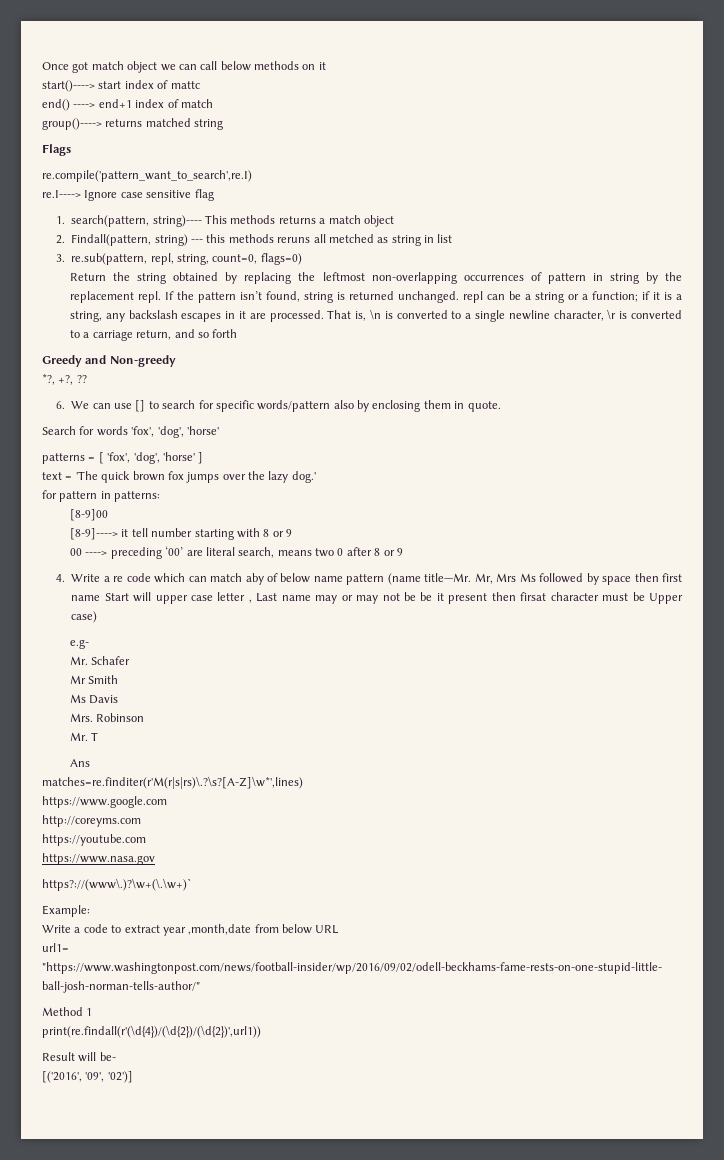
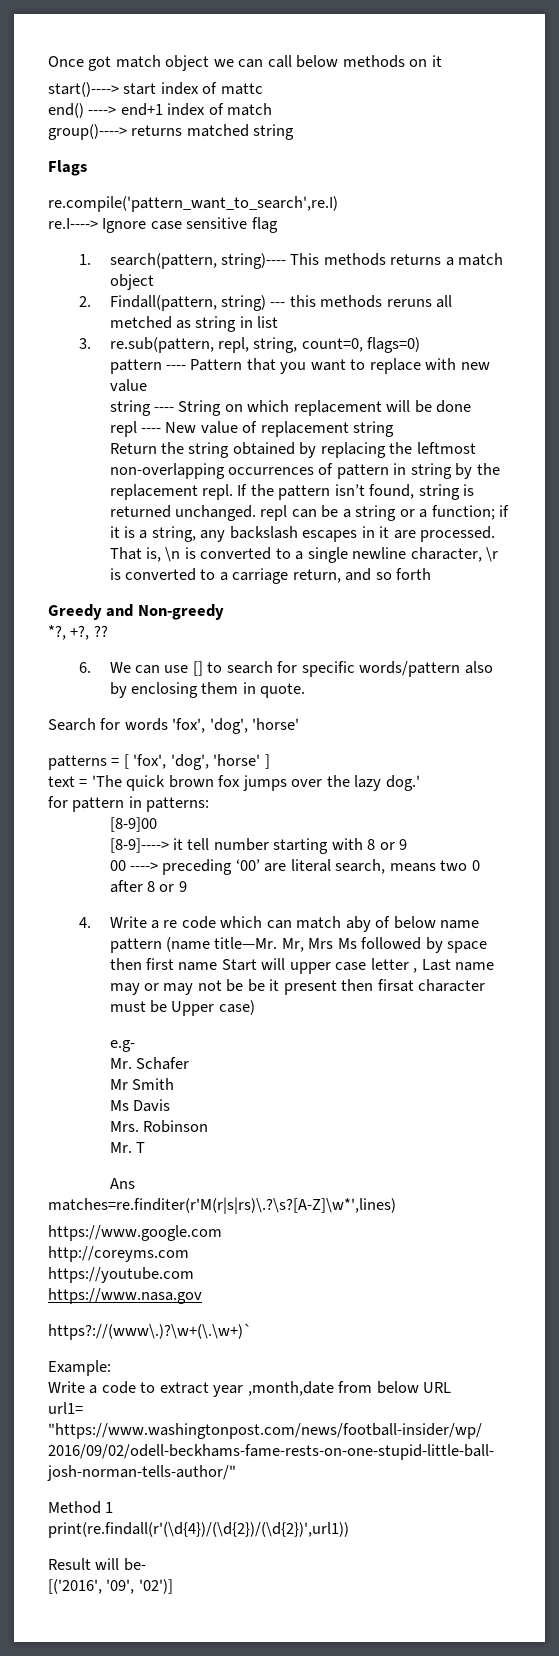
(302, 259) none -> [109,358,490,374] [109,379,147,392] [109,400,472,416] [109,421,395,437] // pattern ---- Pattern that you want to replace with new value // string ---- String on which replacement will be done // repl ---- New value of replacement string

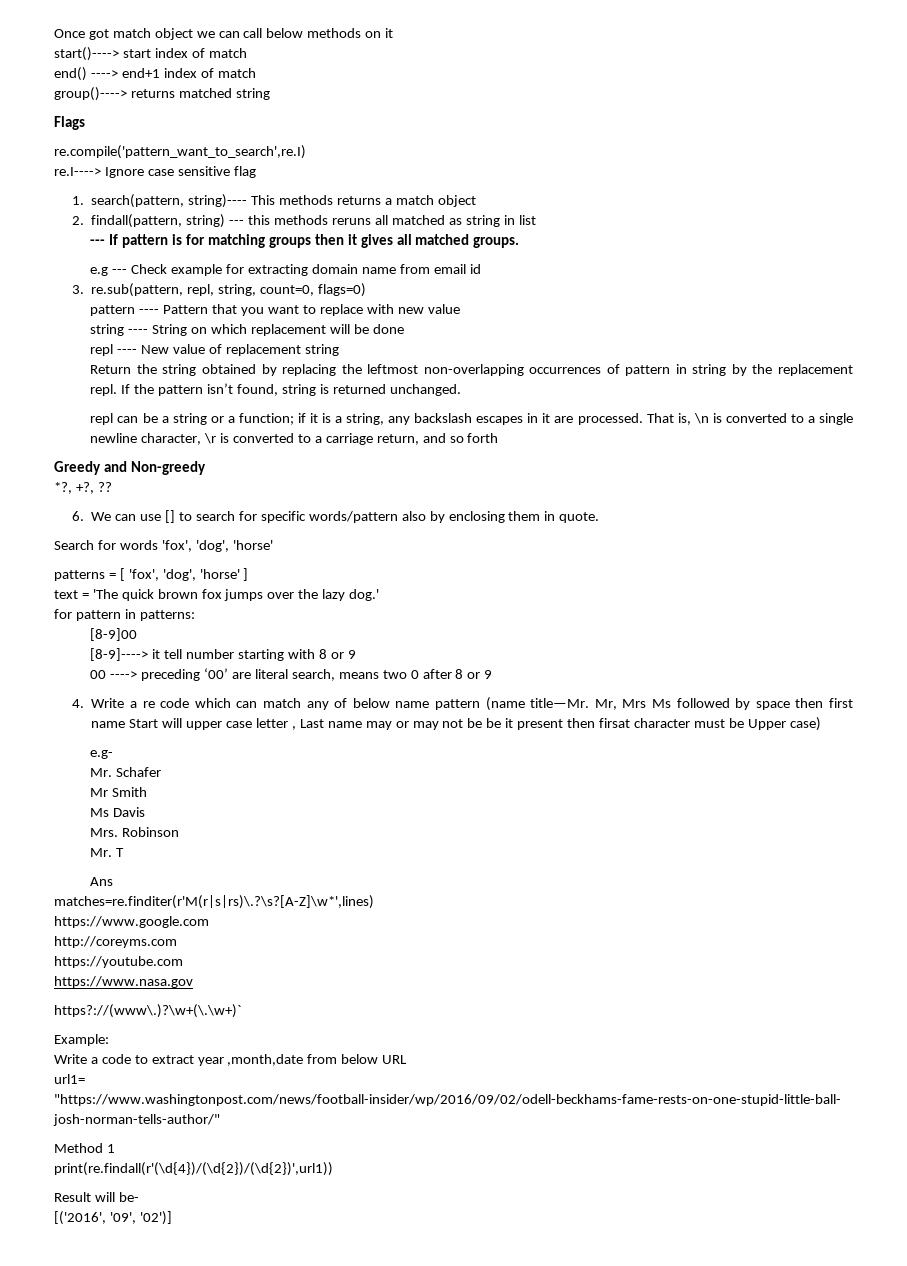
[220,83,263,95] mattc -> [208,48,247,58] match
[109,295,217,311] Findall(pattern, -> [91,214,183,228] findall(pattern,
[109,316,172,329] metched -> [391,215,445,225] matched
(279, 322) none -> [90,234,520,248] [90,264,481,276] // --- If pattern is for matching groups then it gives all matched groups. // e.g --- Check example for extracting domain name from email id
(256, 513) none -> (461, 390) //
[345,916,371,932] aby -> [306,701,329,710] any

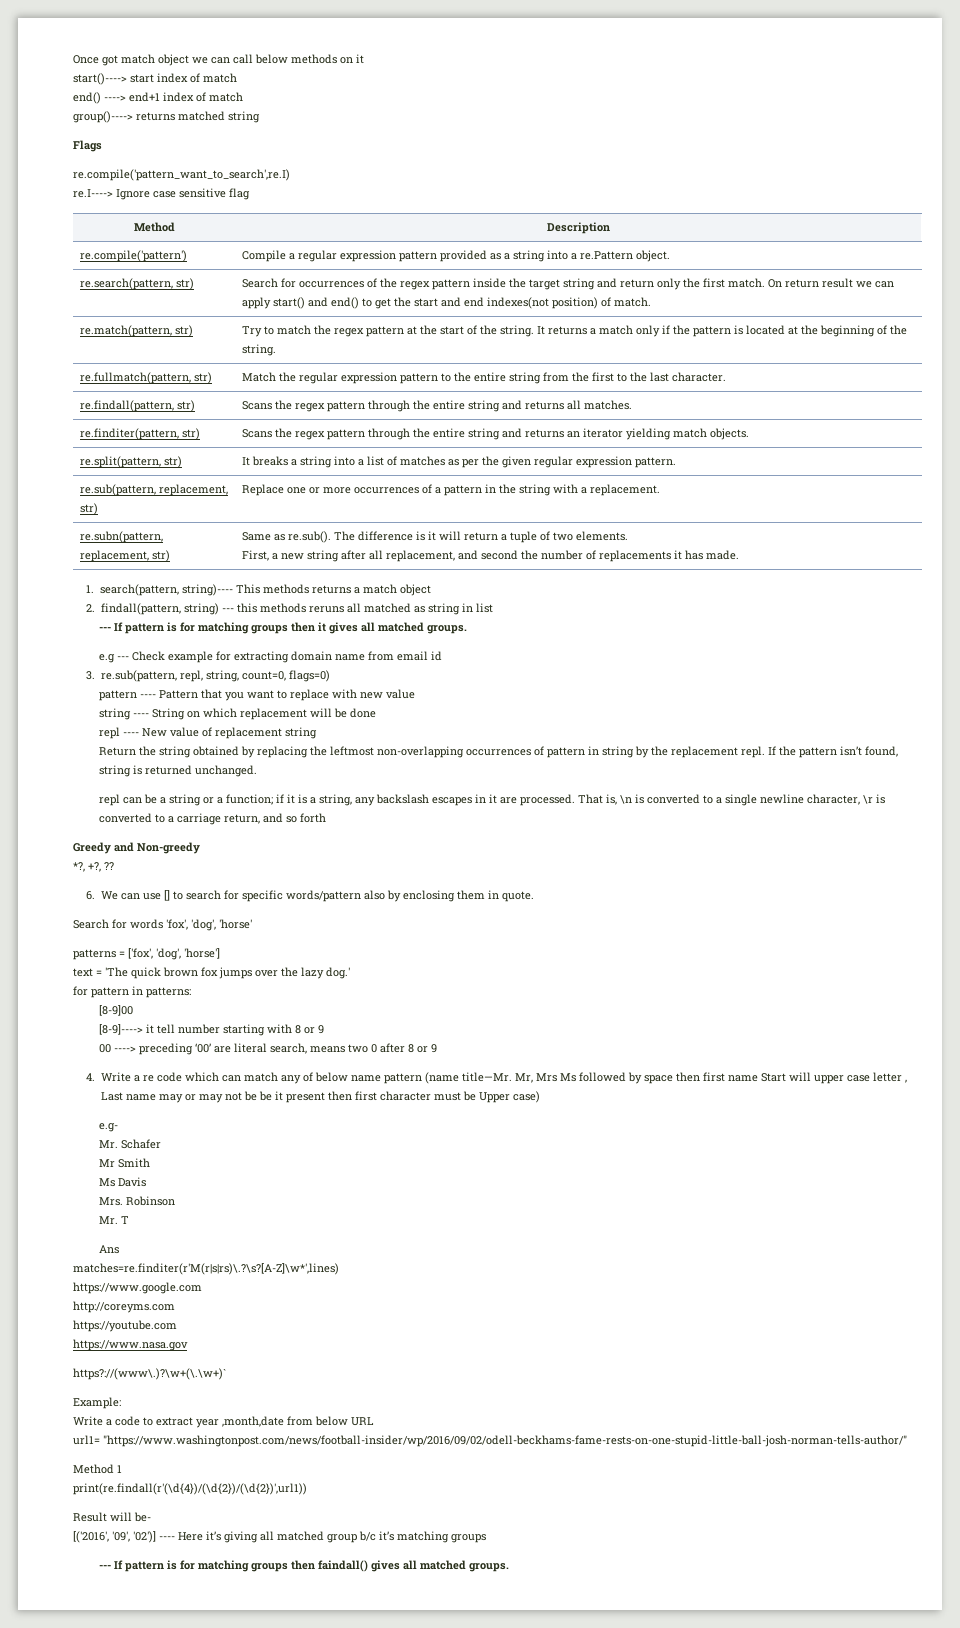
(256, 172) none -> [134,222,175,232] [547,222,610,234] [79,250,187,262] [241,250,670,262] [79,278,194,290] [241,278,894,290] [241,297,651,309] [79,325,193,337] [241,325,907,337] [241,344,276,356] [79,372,212,384] [241,372,726,384] [79,400,195,412] [241,400,632,412] [79,428,200,440] [241,428,749,440] [79,456,182,468] [241,456,676,468] [79,484,228,496] [79,503,98,515] [241,484,660,496] [79,531,163,543] [79,550,170,562] [241,531,628,543] [241,550,739,562] // Method | Description // re.compile('pattern') | Compile a regular expression pattern provided as a string into a re.Pattern object. // re.search(pattern, str) | Search for occurrences of the regex pattern inside the target string and return only the first match. On return result we can apply start() and end() to get the start and end indexes(not position) of match. // re.match(pattern, str) | Try to match the regex pattern at the start of the string. It returns a match only if the pattern is located at the beginning of the string. // re.fullmatch(pattern, str) | Match the regular expression pattern to the entire string from the first to the last character. // re.findall(pattern, str) | Scans the regex pattern through the entire string and returns all matches. // re.finditer(pattern, str) | Scans the regex pattern through the entire string and returns an iterator yielding match objects. // re.split(pattern, str) | It breaks a string into a list of matches as per the given regular expression pattern. // re.sub(pattern, replacement, str) | Replace one or more occurrences of a pattern in the string with a replacement. // re.subn(pattern, replacement, str) | Same as re.sub(). The difference is it will return a tuple of two elements. // First, a new string after all replacement, and second the number of replacements it has made.
[119,568,249,581] [ 'fox', 'dog', 'horse' ] -> [128,948,220,960] ['fox', 'dog', 'horse']
[598,718,630,728] firsat -> [354,1091,377,1101] first
(172, 1218) none -> [159,1531,486,1543] [99,1560,510,1572] ---- Here it’s giving all matched group b/c it’s matching groups // --- If pattern is for matching groups then faindall() gives all matched groups.

